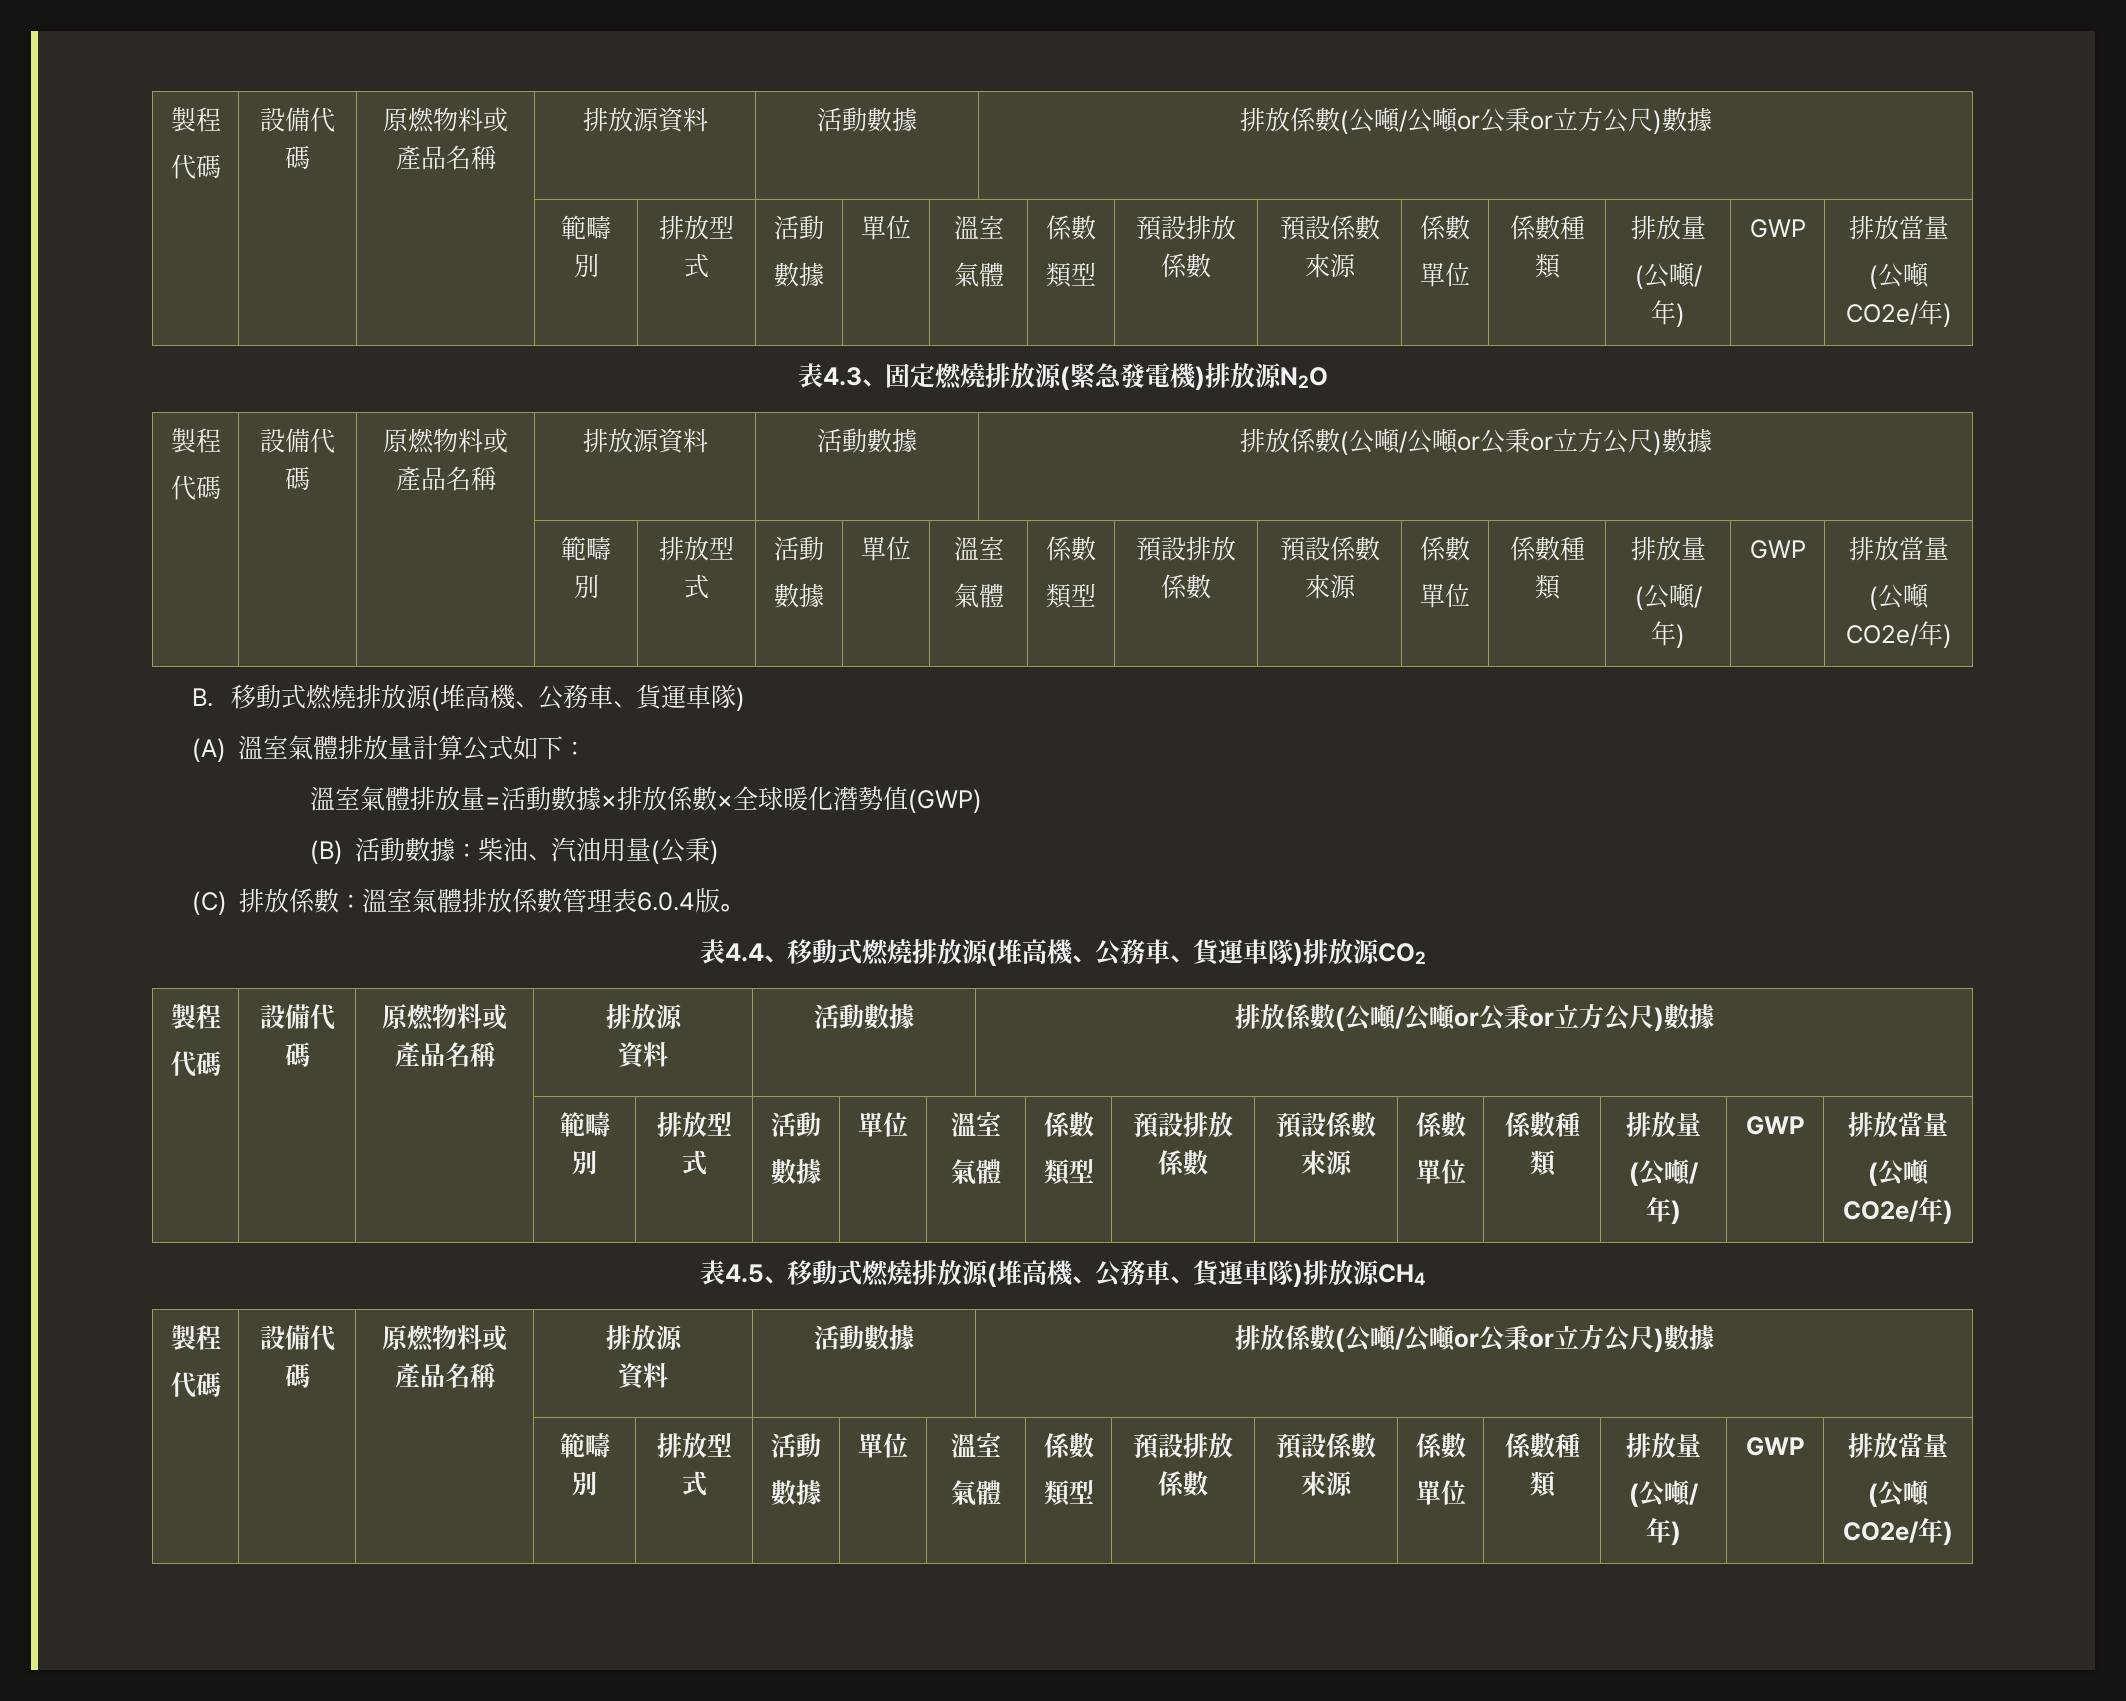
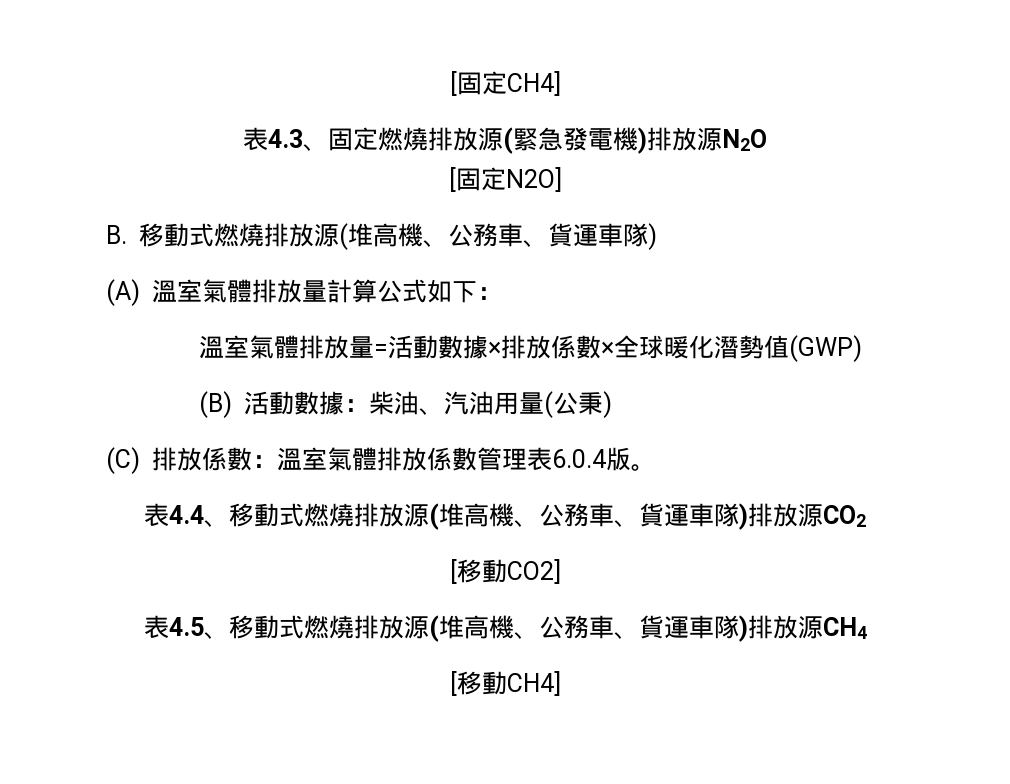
[170,107,221,132] [170,154,221,179] [260,107,335,132] [285,145,310,170] [383,107,508,133] [395,145,497,170] [582,107,708,133] [817,107,917,132] [1239,107,1712,134] [561,215,611,240] [573,254,599,278] [659,215,734,240] [684,253,709,278] [774,215,824,240] [774,262,824,287] [861,215,911,240] [953,215,1004,240] [953,262,1004,287] [1046,215,1096,240] [1046,262,1096,288] [1136,215,1236,241] [1161,253,1211,278] [1279,215,1380,241] [1304,253,1356,278] [1420,215,1470,240] [1420,262,1470,287] [1509,215,1585,240] [1534,253,1561,279] [1630,215,1706,240] [1634,262,1702,289] [1651,300,1685,327] [1749,219,1806,238] [1848,215,1949,240] [1869,262,1929,289] [1845,300,1952,327] 製程 // 代碼 | 設備代碼 | 原燃物料或產品名稱 | 排放源資料 | 活動數據 | 排放係數(公噸/公噸or公秉or立方公尺)數據 // | | | 範疇別 | 排放型式 | 活動 // 數據 | 單位 | 溫室 // 氣體 | 係數 // 類型 | 預設排放係數 | 預設係數來源 | 係數 // 單位 | 係數種類 | 排放量 // (公噸/年) | GWP | 排放當量 // (公噸CO2e/年) -> [449,71,561,96] [固定CH4]
[170,428,221,453] [170,475,221,500] [260,428,335,453] [285,466,310,491] [383,428,508,454] [395,466,497,491] [582,428,708,454] [817,428,917,453] [1239,428,1712,455] [561,536,611,561] [573,575,599,599] [659,536,734,561] [684,574,709,599] [774,536,824,561] [774,583,824,608] [861,536,911,561] [953,536,1004,561] [953,583,1004,608] [1046,536,1096,561] [1046,583,1096,609] [1136,536,1236,562] [1161,574,1211,599] [1279,536,1380,562] [1304,574,1356,599] [1420,536,1470,561] [1420,583,1470,608] [1509,536,1585,561] [1534,574,1561,600] [1630,536,1706,561] [1634,583,1702,610] [1651,621,1685,648] [1749,540,1806,559] [1848,536,1949,561] [1869,583,1929,610] [1845,621,1952,648] // 製程 // 代碼 | 設備代碼 | 原燃物料或產品名稱 | 排放源資料 | 活動數據 | 排放係數(公噸/公噸or公秉or立方公尺)數據 // | | | 範疇別 | 排放型式 | 活動 // 數據 | 單位 | 溫室 // 氣體 | 係數 // 類型 | 預設排放係數 | 預設係數來源 | 係數 // 單位 | 係數種類 | 排放量 // (公噸/年) | GWP | 排放當量 // (公噸CO2e/年) -> [448,167,562,192] // [固定N2O]
[170,1004,221,1029] [170,1051,221,1077] [259,1004,335,1030] [284,1042,310,1067] [382,1004,507,1031] [394,1042,497,1067] [605,1004,683,1030] [618,1042,668,1069] [814,1004,914,1029] [1234,1004,1714,1031] [559,1112,610,1137] [572,1150,597,1175] [656,1112,732,1138] [681,1150,707,1176] [771,1112,821,1137] [771,1159,821,1184] [858,1112,908,1137] [951,1111,1001,1137] [951,1159,1001,1185] [1043,1112,1094,1137] [1043,1159,1094,1185] [1133,1112,1233,1138] [1158,1150,1208,1175] [1276,1112,1376,1138] [1301,1150,1353,1175] [1415,1112,1466,1137] [1415,1159,1466,1184] [1504,1112,1580,1137] [1529,1150,1556,1176] [1626,1112,1701,1138] [1629,1159,1699,1186] [1646,1196,1681,1224] [1745,1116,1805,1135] [1848,1112,1948,1138] [1868,1159,1930,1186] [1843,1196,1953,1224] // 製程 // 代碼 | 設備代碼 | 原燃物料或產品名稱 | 排放源 // 資料 | 活動數據 | 排放係數(公噸/公噸or公秉or立方公尺)數據 // | | | 範疇別 | 排放型式 | 活動 // 數據 | 單位 | 溫室 // 氣體 | 係數 // 類型 | 預設排放係數 | 預設係數來源 | 係數 // 單位 | 係數種類 | 排放量 // (公噸/年) | GWP | 排放當量 // (公噸CO2e/年) -> [449,559,561,584] // [移動CO2]
[170,1325,221,1350] [170,1372,221,1398] [259,1325,335,1351] [284,1363,310,1388] [382,1325,507,1352] [394,1363,497,1388] [605,1325,683,1351] [618,1363,668,1390] [814,1325,914,1350] [1234,1325,1714,1352] [559,1433,610,1458] [572,1471,597,1496] [656,1433,732,1459] [681,1471,707,1497] [771,1433,821,1458] [771,1480,821,1505] [858,1433,908,1458] [951,1432,1001,1458] [951,1480,1001,1506] [1043,1433,1094,1458] [1043,1480,1094,1506] [1133,1433,1233,1459] [1158,1471,1208,1496] [1276,1433,1376,1459] [1301,1471,1353,1496] [1415,1433,1466,1458] [1415,1480,1466,1505] [1504,1433,1580,1458] [1529,1471,1556,1497] [1626,1433,1701,1459] [1629,1480,1699,1507] [1646,1517,1681,1545] [1745,1437,1805,1456] [1848,1433,1948,1459] [1868,1480,1930,1507] [1843,1517,1953,1545] // 製程 // 代碼 | 設備代碼 | 原燃物料或產品名稱 | 排放源 // 資料 | 活動數據 | 排放係數(公噸/公噸or公秉or立方公尺)數據 // | | | 範疇別 | 排放型式 | 活動 // 數據 | 單位 | 溫室 // 氣體 | 係數 // 類型 | 預設排放係數 | 預設係數來源 | 係數 // 單位 | 係數種類 | 排放量 // (公噸/年) | GWP | 排放當量 // (公噸CO2e/年) -> [449,671,561,696] // [移動CH4]

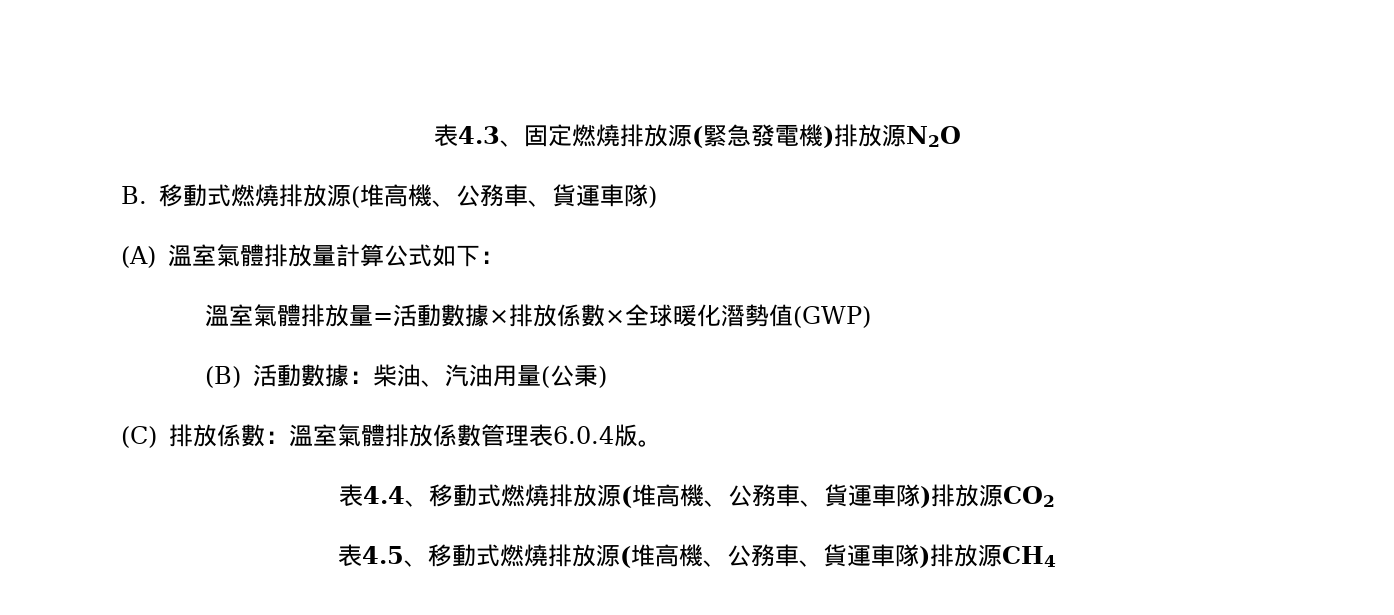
[449,71,561,96] [固定CH4] // -> (433, 135) none
[448,167,562,192] // [固定N2O] -> (961, 136) none
[449,559,561,584] // [移動CO2] -> (1055, 496) none
[449,671,561,696] // [移動CH4] -> (1056, 556) none

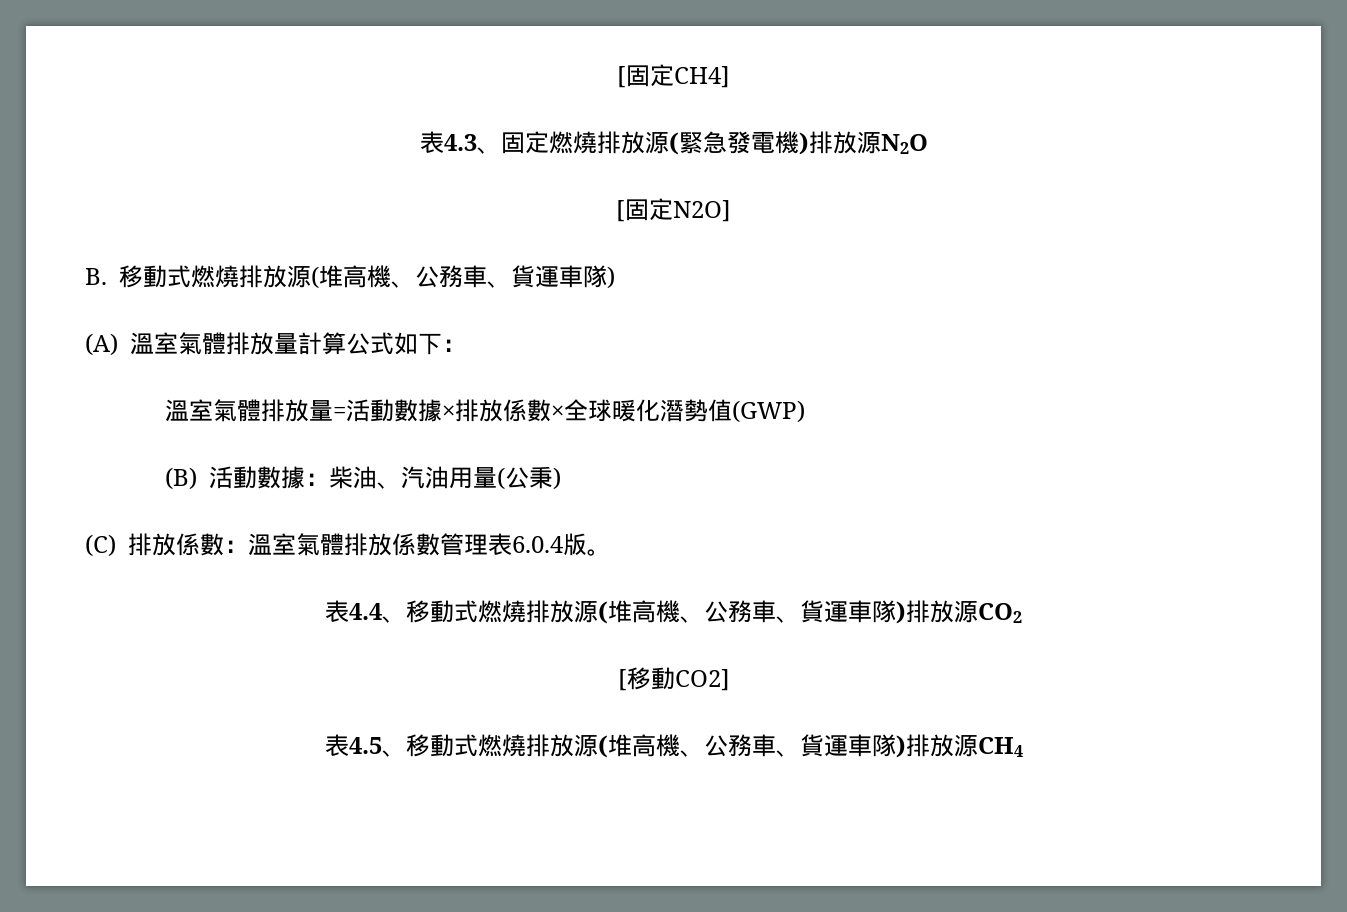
(433, 135) none -> [617,64,730,88] [固定CH4] //
(961, 136) none -> [616,198,731,222] // [固定N2O]
(1055, 496) none -> [617,667,730,691] // [移動CO2]

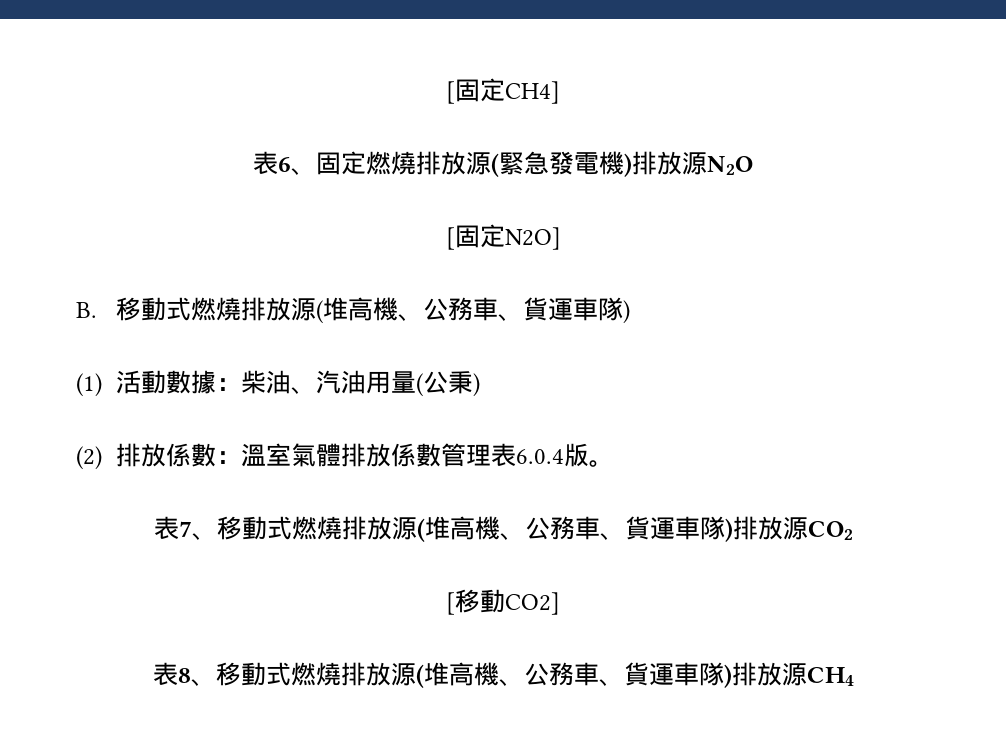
[443,134,477,151] 4.3 -> [278,157,291,172] 6
[84,332,466,356] [164,399,805,423] [164,467,197,490] (A)溫室氣體排放量計算公式如下： // 溫室氣體排放量=活動數據×排放係數×全球暖化潛勢值(GWP) // (B) -> [75,373,102,397] (1)
[84,534,116,557] (C) -> [75,446,102,470] (2)
[349,603,382,620] 4.4 -> [178,521,192,537] 7
[348,737,382,754] 4.5 -> [177,668,191,683] 8

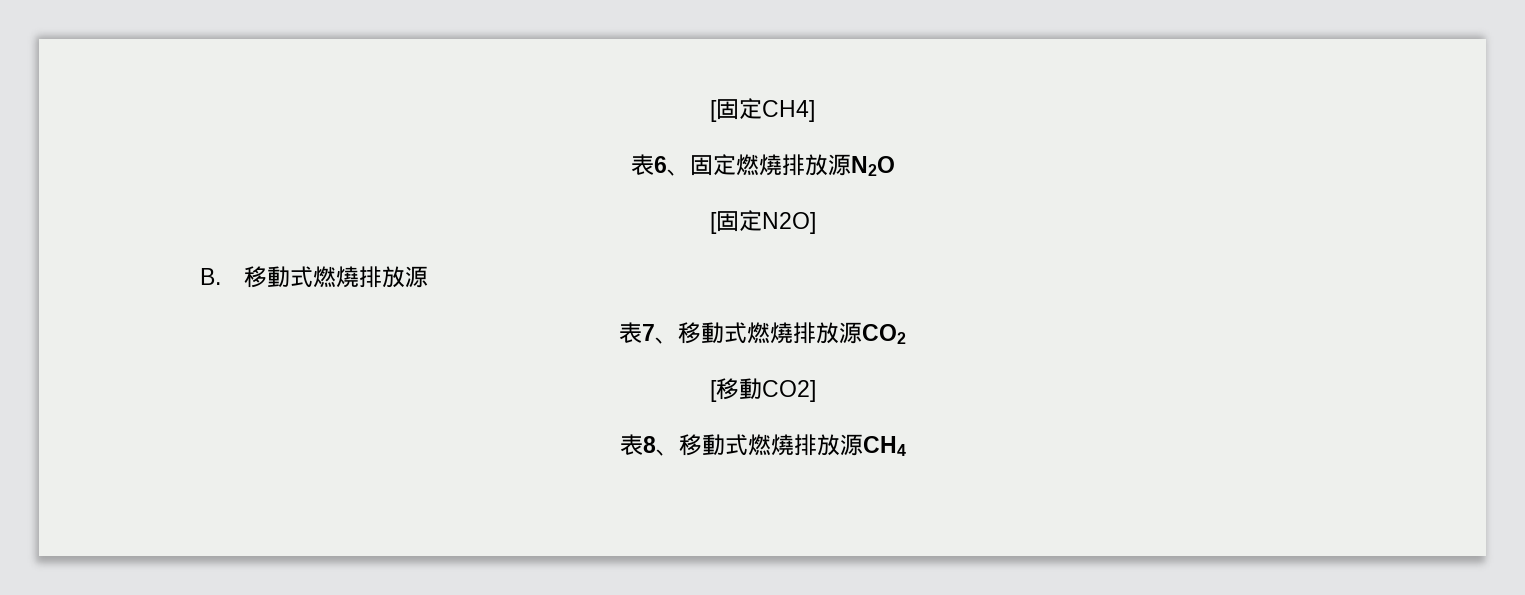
[491,151,707,177] (緊急發電機)排放源 -> (851, 165) none
[316,297,631,324] [75,370,481,397] [75,443,615,470] (堆高機、公務車、貨運車隊) // (1)活動數據：柴油、汽油用量(公秉) // (2)排放係數：溫室氣體排放係數管理表6.0.4版。 -> (428, 277) none
[416,516,808,542] (堆高機、公務車、貨運車隊)排放源 -> (862, 333) none
[415,662,807,688] (堆高機、公務車、貨運車隊)排放源 -> (863, 445) none

